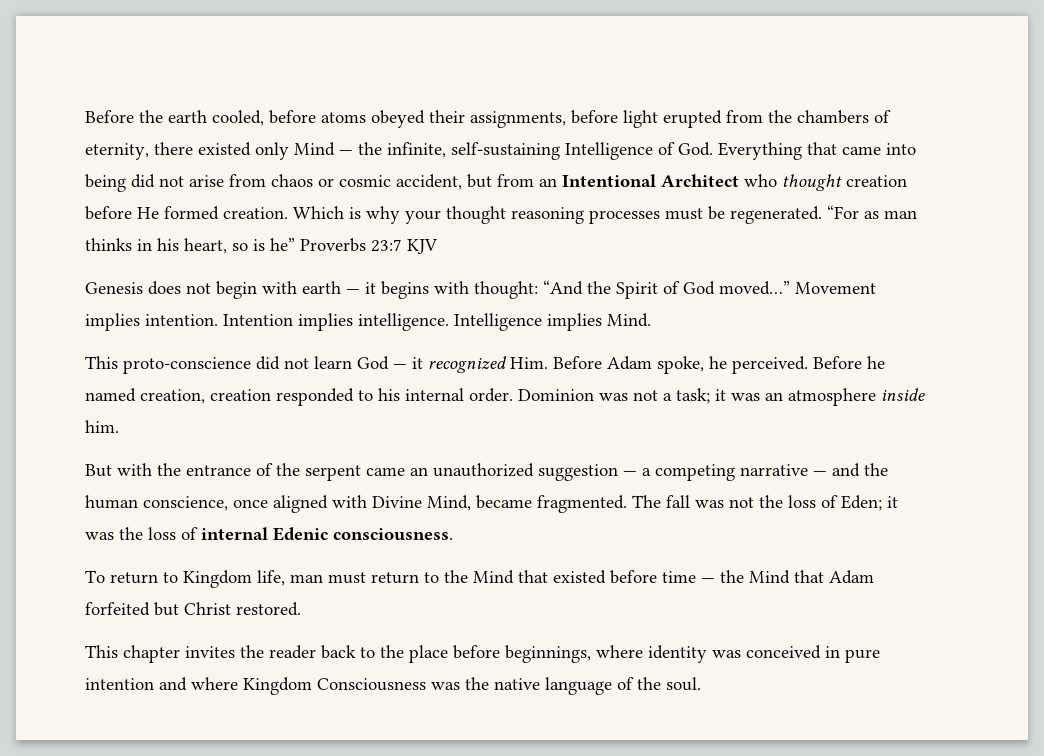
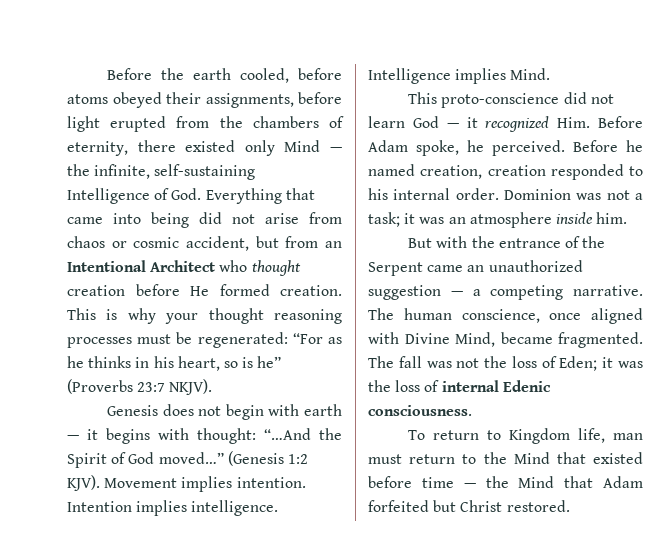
[293,206,344,219] Which -> [67,308,96,320] This
[730,206,822,224] regenerated. -> [197,332,288,348] regenerated:
[884,210,917,219] man -> [67,356,84,368] he
[300,238,438,254] Proverbs 23:7 KJV -> [67,379,213,395] (Proverbs 23:7 NKJV).
[543,280,583,295] “And -> [264,428,311,440] “…And
(790, 288) none -> [227,451,308,466] [67,475,100,491] (Genesis 1:2 KJV).
[305,465,361,481] serpent -> [368,262,423,276] Serpent
[740,463,888,477] narrative — and the -> [573,285,643,296] [368,308,394,320] narrative. The
[85,645,880,663] [85,677,701,695] // This chapter invites the reader back to the place before beginnings, where identity was conceived in pure intention and where Kingdom Consciousness was the native language of the soul. -> (570, 506) none

